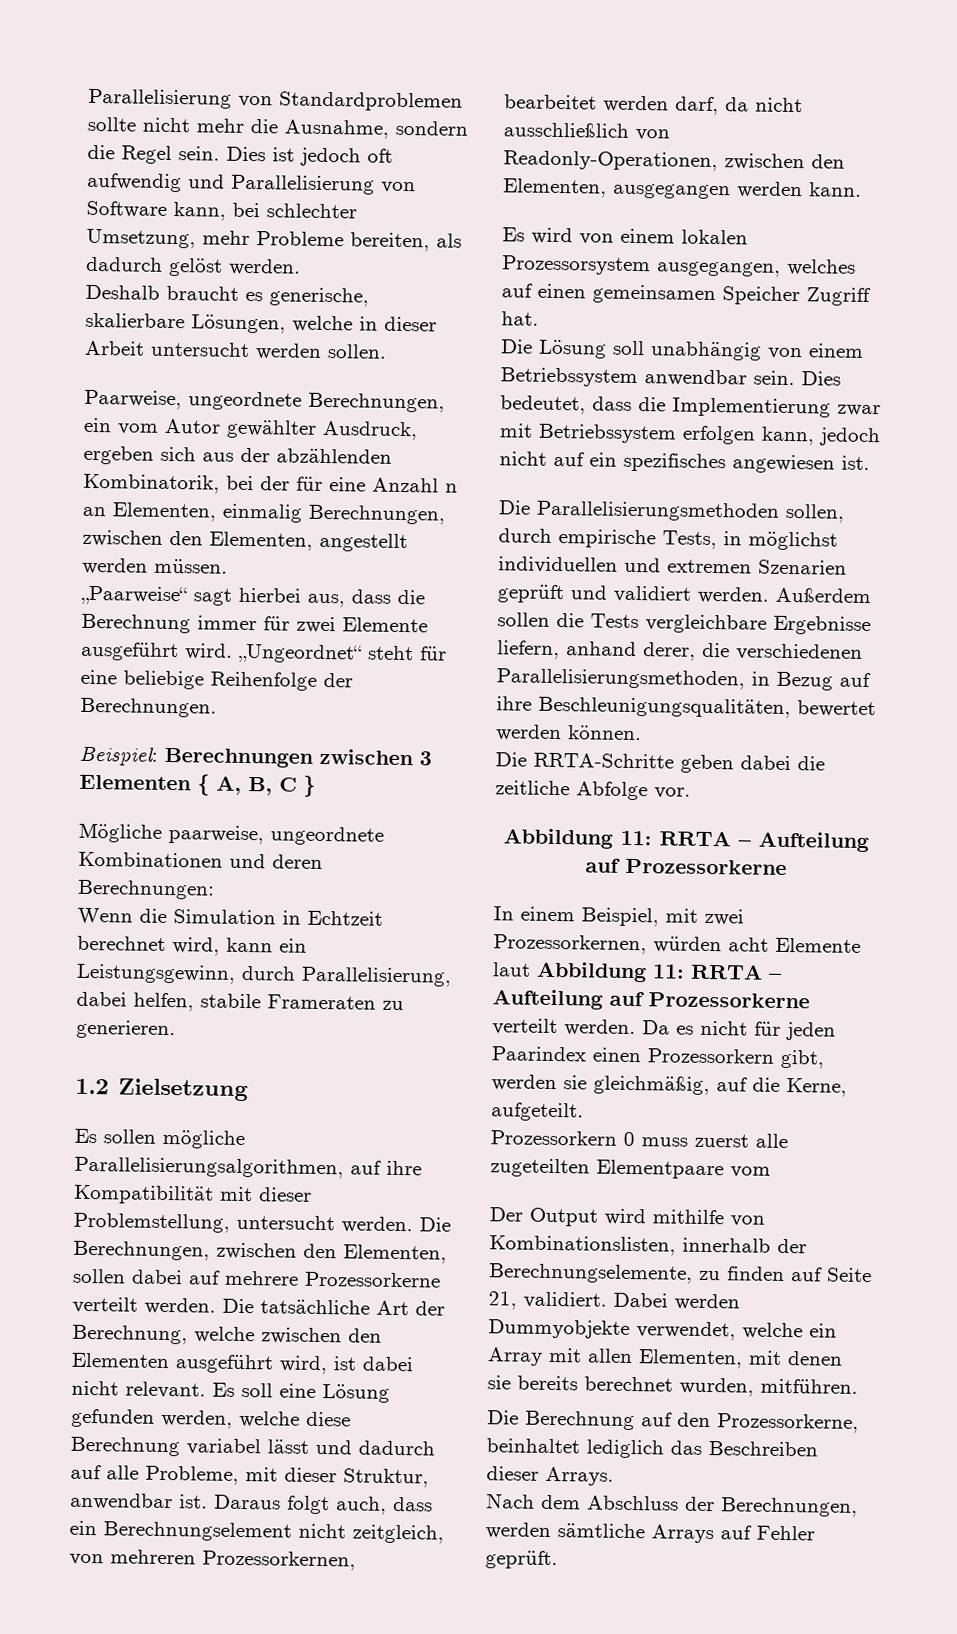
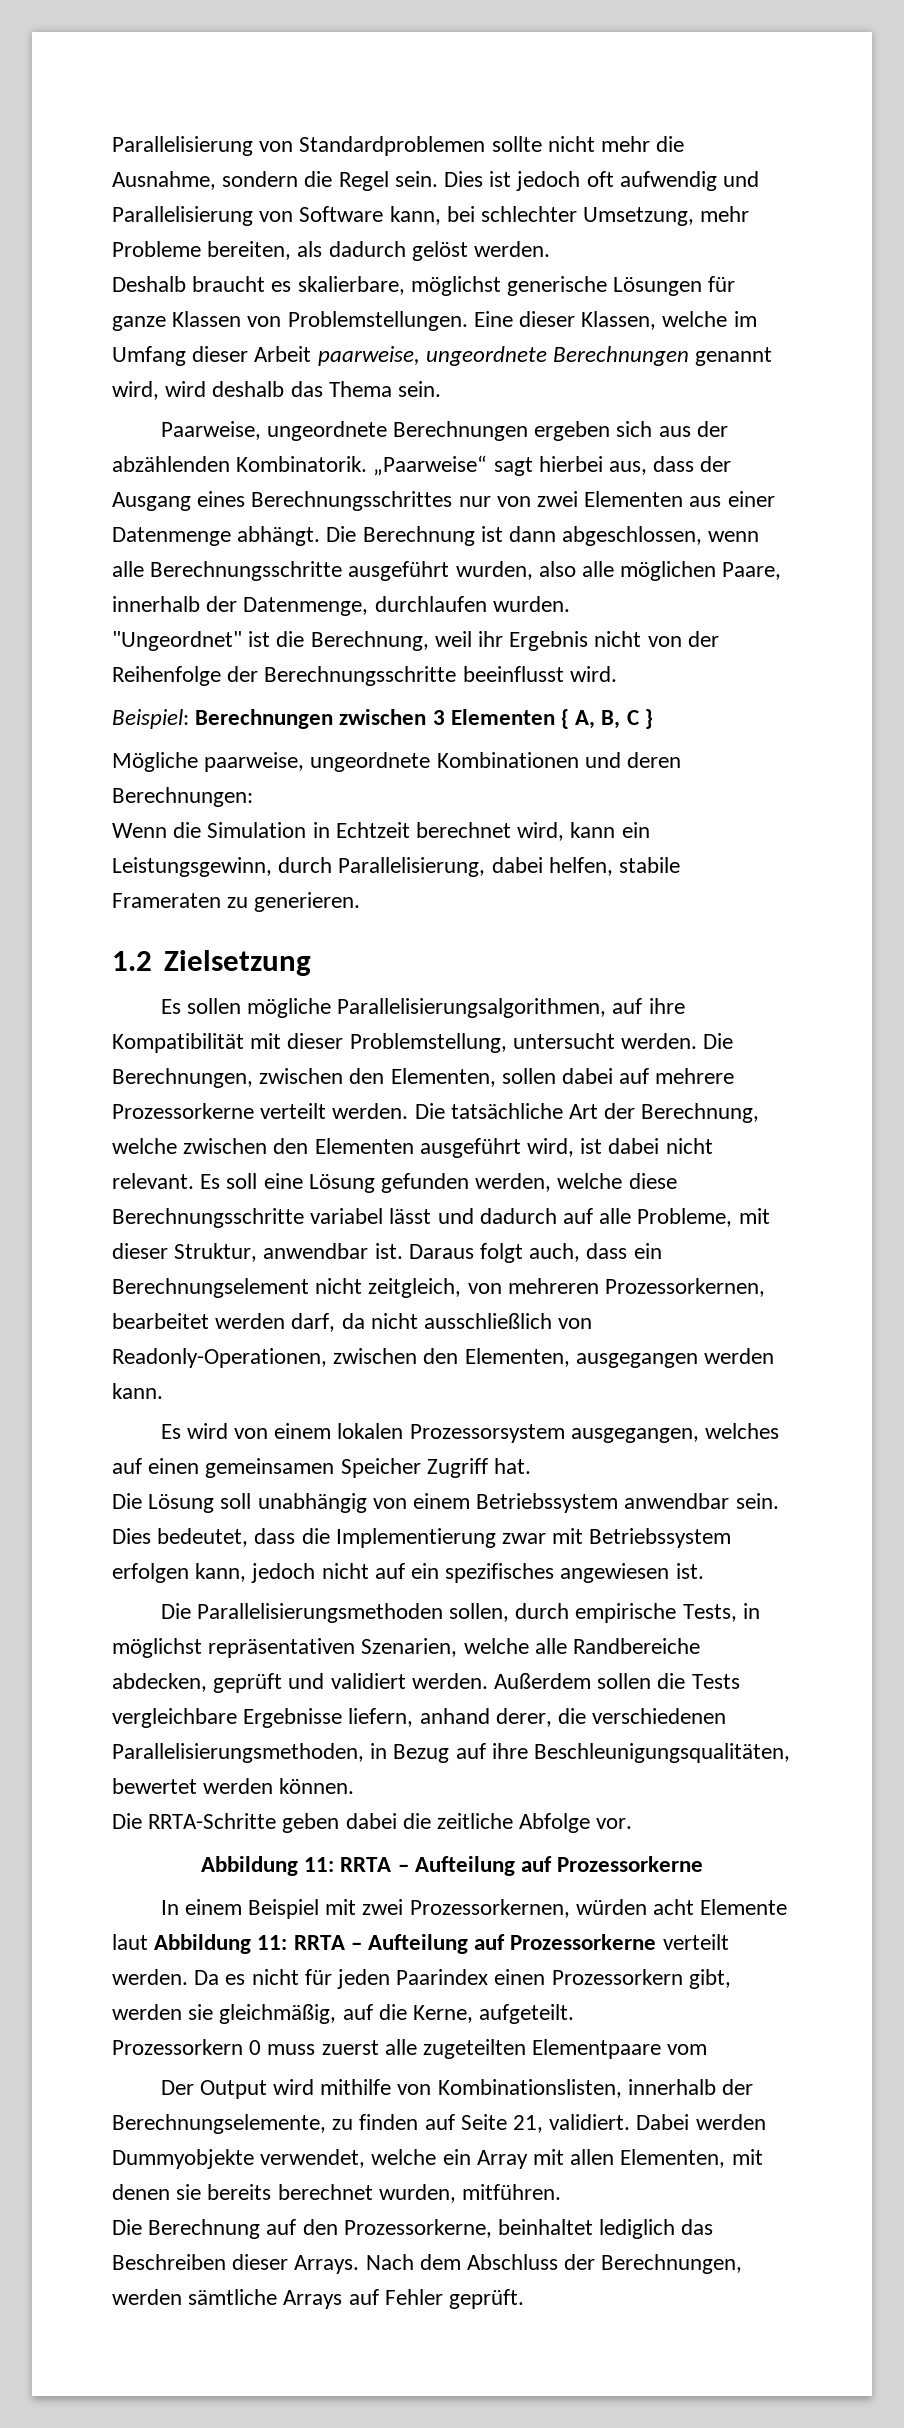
[269,287,369,307] [85,312,437,334] [84,340,387,360] [84,389,445,413] [83,417,418,441] generische, skalierbare Lösungen, welche in dieser Arbeit untersucht werden sollen. // Paarweise, ungeordnete Berechnungen, ein vom Autor gewählter Ausdruck, -> [297,276,736,296] [112,311,757,331] [112,346,773,366] [112,381,442,400] [160,421,528,441] skalierbare, möglichst generische Lösungen für ganze Klassen von Problemstellungen. Eine dieser Klassen, welche im Umfang dieser Arbeit paarweise, ungeordnete Berechnungen genannt wird, wird deshalb das Thema sein. // Paarweise, ungeordnete Berechnungen
[83,473,458,494] [82,502,446,525] [82,529,408,553] [82,557,228,575] Kombinatorik, bei der für eine Anzahl n an Elementen, einmalig Berechnungen, zwischen den Elementen, angestellt werden müssen. // -> [236,456,368,472] Kombinatorik.
[397,589,425,605] [81,613,428,634] [80,641,447,665] [80,669,353,691] [80,697,217,718] die Berechnung immer für zwei Elemente ausgeführt wird. „Ungeordnet“ steht für eine beliebige Reihenfolge der Berechnungen. -> [700,456,732,472] [112,491,775,511] [112,526,760,546] [112,561,782,581] [112,596,570,616] [112,631,719,651] [112,666,617,686] der Ausgang eines Berechnungsschrittes nur von zwei Elementen aus einer Datenmenge abhängt. Die Berechnung ist dann abgeschlossen, wenn alle Berechnungsschritte ausgeführt wurden, also alle möglichen Paare, innerhalb der Datenmenge, durchlaufen wurden. // "Ungeordnet" ist die Berechnung, weil ihr Ergebnis nicht von der Reihenfolge der Berechnungsschritte beeinflusst wird.
[70,1436,180,1457] Berechnung -> [112,1208,304,1228] Berechnungsschritte
[498,556,847,575] individuellen und extremen Szenarien -> [208,1638,701,1658] [112,1673,207,1692] repräsentativen Szenarien, welche alle Randbereiche abdecken,
[581,907,659,927] Beispiel, -> [247,1899,319,1919] Beispiel
(614, 1476) // -> (360, 2264) none

